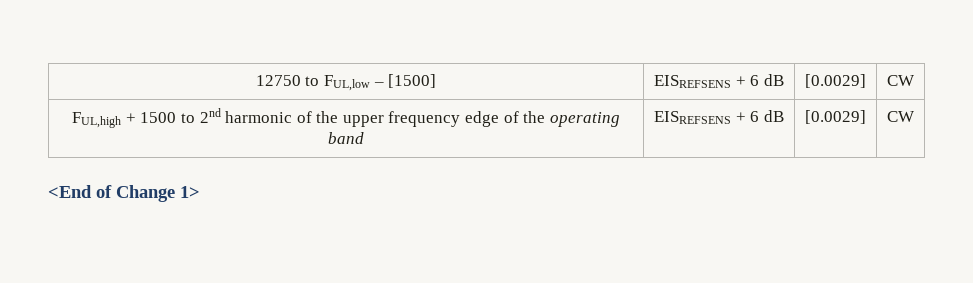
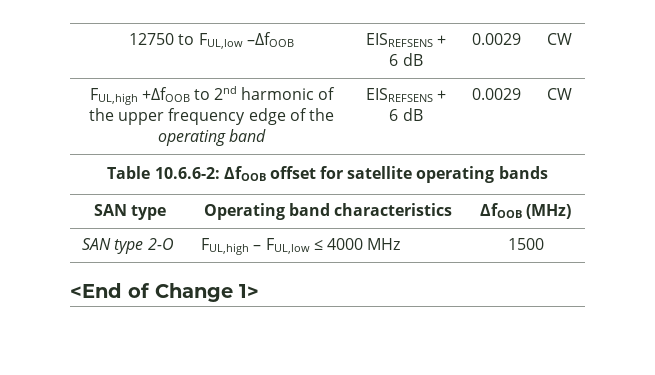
[373,74,437,88] [654,74,784,88] [805,74,866,88] – [1500] | EISREFSENS + 6 dB | [0.0029] -> [246,32,294,47] [365,33,447,47] [389,53,423,66] [472,33,521,45] –ΔfOOB | EISREFSENS + 6 dB | 0.0029
[125,112,177,123] + 1500 -> [141,87,190,102] +ΔfOOB
[805,110,866,124] [887,111,915,122] [0.0029] | CW -> [472,88,521,100] [546,88,572,100] [107,166,548,183] [93,204,167,220] [203,203,453,220] [479,203,572,219] [82,238,174,254] [201,238,401,255] [507,238,544,250] 0.0029 | CW // Table 10.6.6-2: ΔfOOB offset for satellite operating bands // SAN type | Operating band characteristics | ΔfOOB (MHz) // SAN type 2-O | FUL,high – FUL,low ≤ 4000 MHz | 1500

